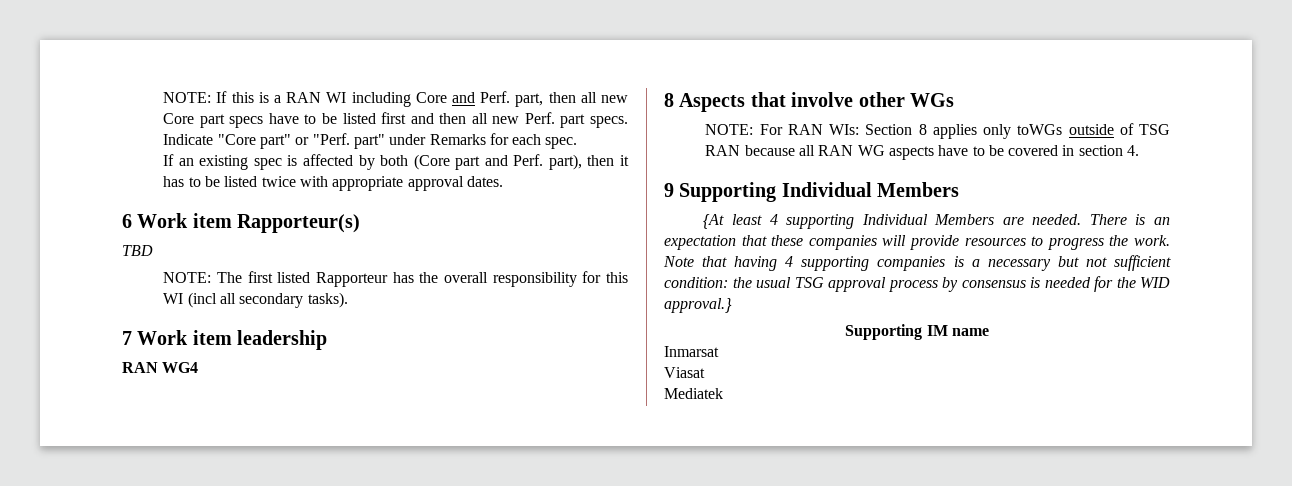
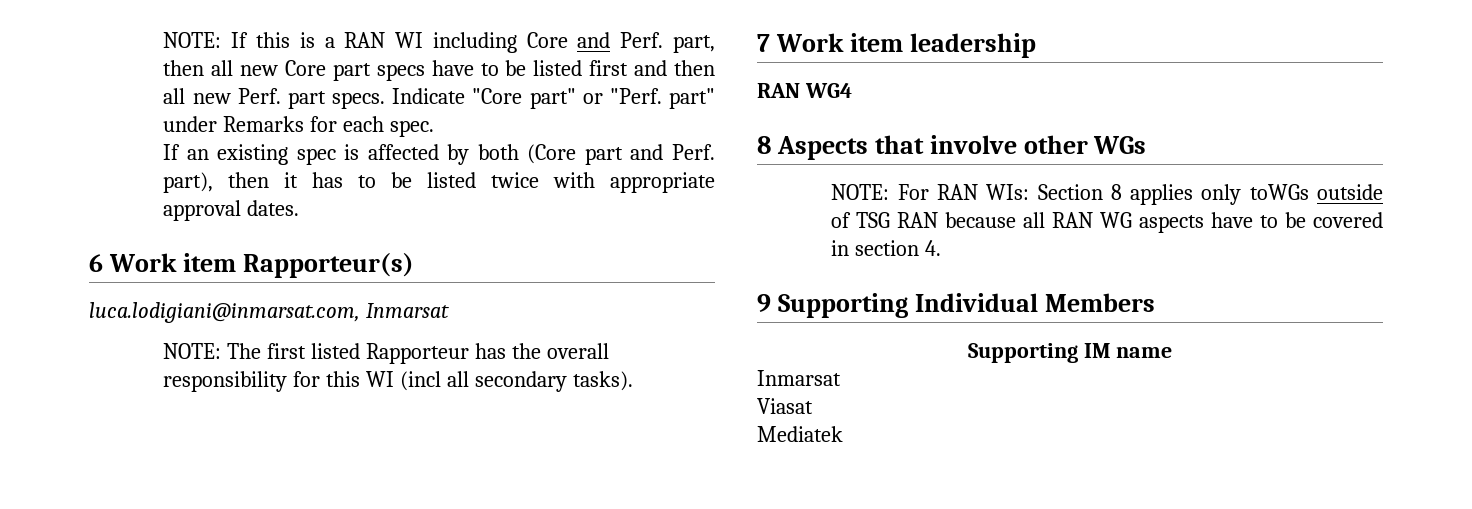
[122,245,153,256] TBD -> [89,302,449,323] luca.lodigiani@inmarsat.com, Inmarsat
[703,214,1171,229] [664,235,1170,250] [663,255,1172,271] [664,276,1170,292] [664,298,732,313] // {At least 4 supporting Individual Members are needed. There is an expectation that these companies will provide resources to progress the work. Note that having 4 supporting companies is a necessary but not sufficient condition: the usual TSG approval process by consensus is needed for the WID approval.} -> (1155, 302) none

